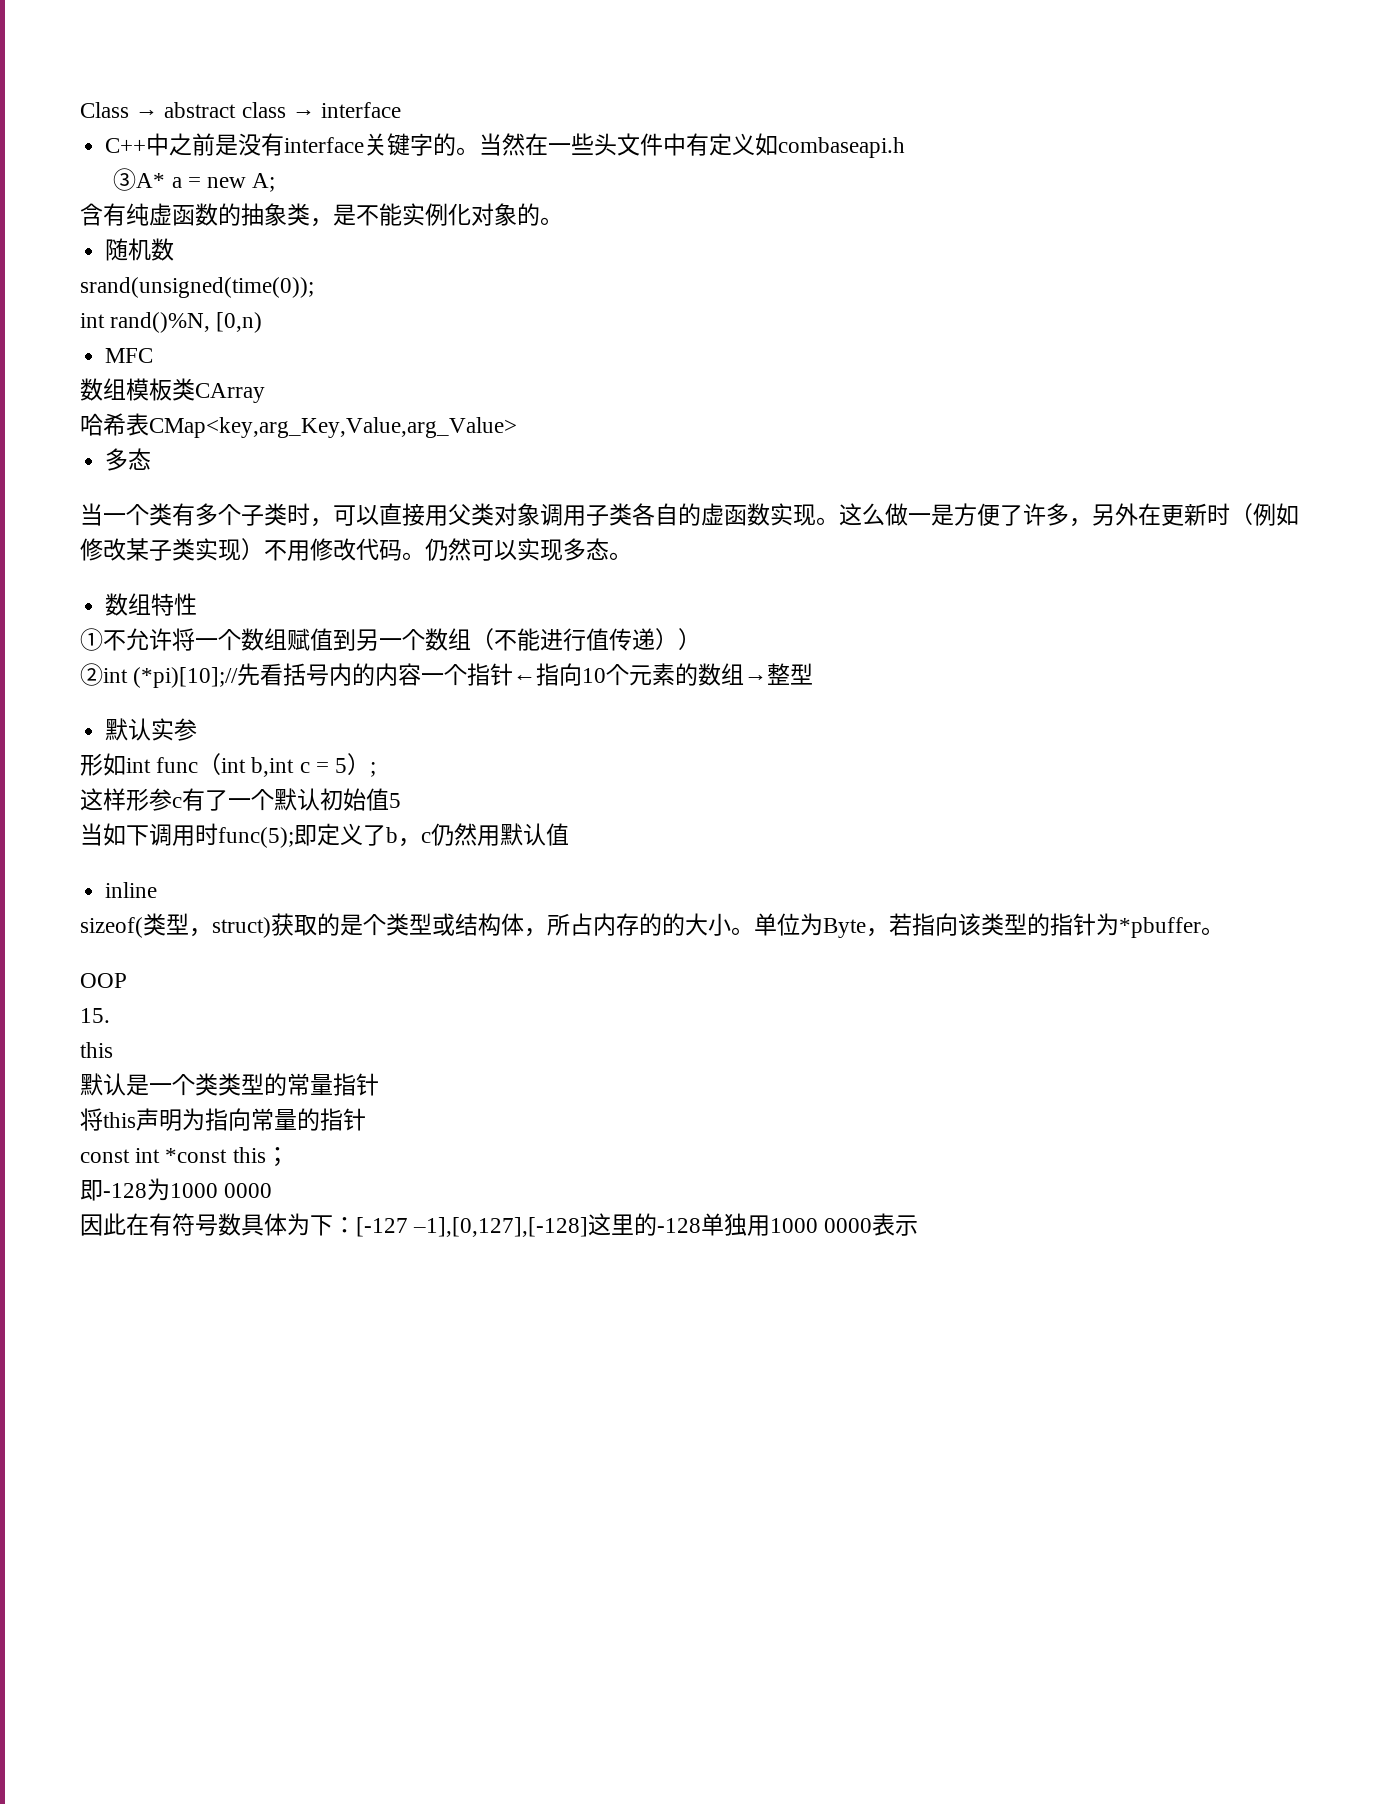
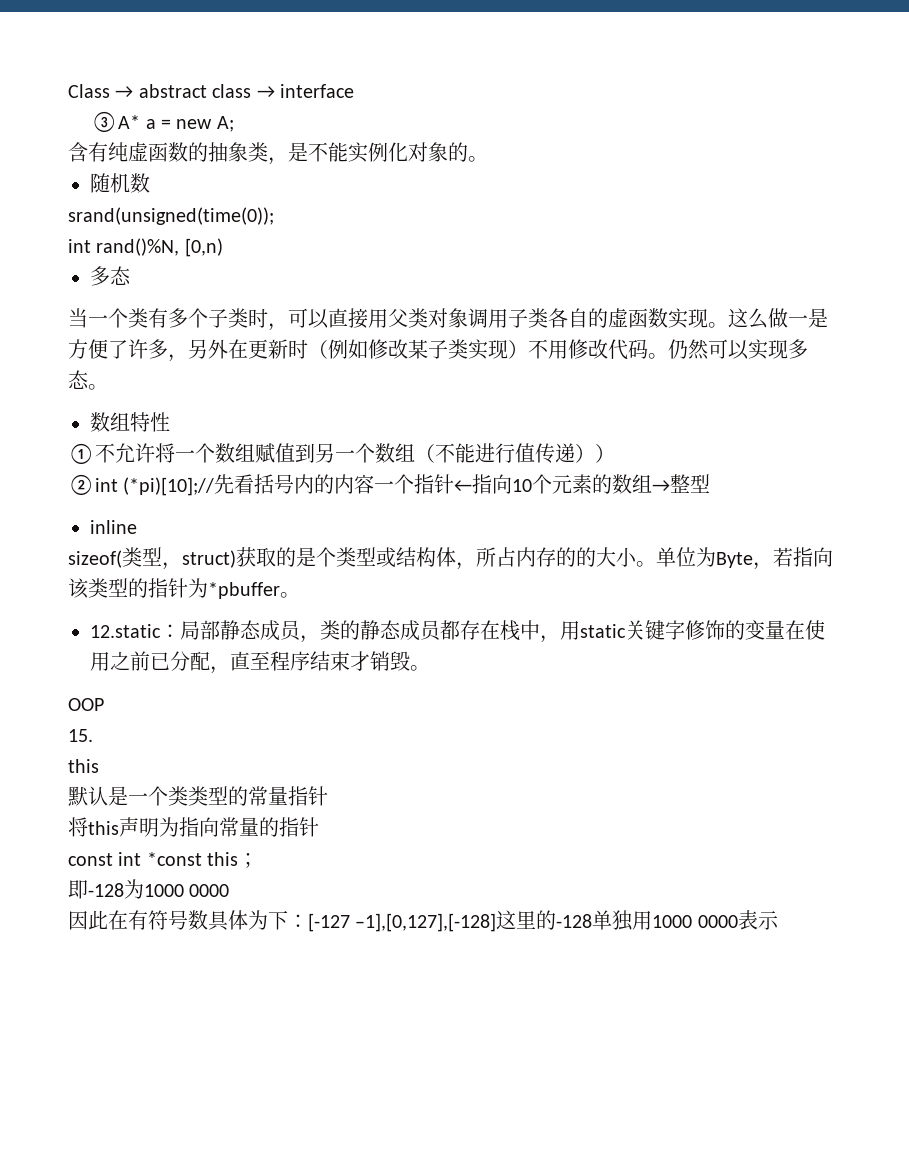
[105,133,906,158] // C++中之前是没有interface关键字的。当然在一些头文件中有定义如combaseapi.h -> (354, 91) none
[105,348,154,363] [80,378,265,403] [80,413,517,438] // MFC // 数组模板类CArray // 哈希表CMap<key,arg_Key,Value,arg_Value> -> (223, 247) none
[105,718,198,741] [80,753,377,777] [80,788,401,811] [80,823,569,848] // 默认实参 // 形如int func（int b,int c = 5）; // 这样形参c有了一个默认初始值5 // 当如下调用时func(5);即定义了b，c仍然用默认值 -> (711, 483) none
(1224, 931) none -> [90,620,825,643] [90,651,430,674] // 12.static：局部静态成员，类的静态成员都存在栈中，用static关键字修饰的变量在使用之前已分配，直至程序结束才销毁。

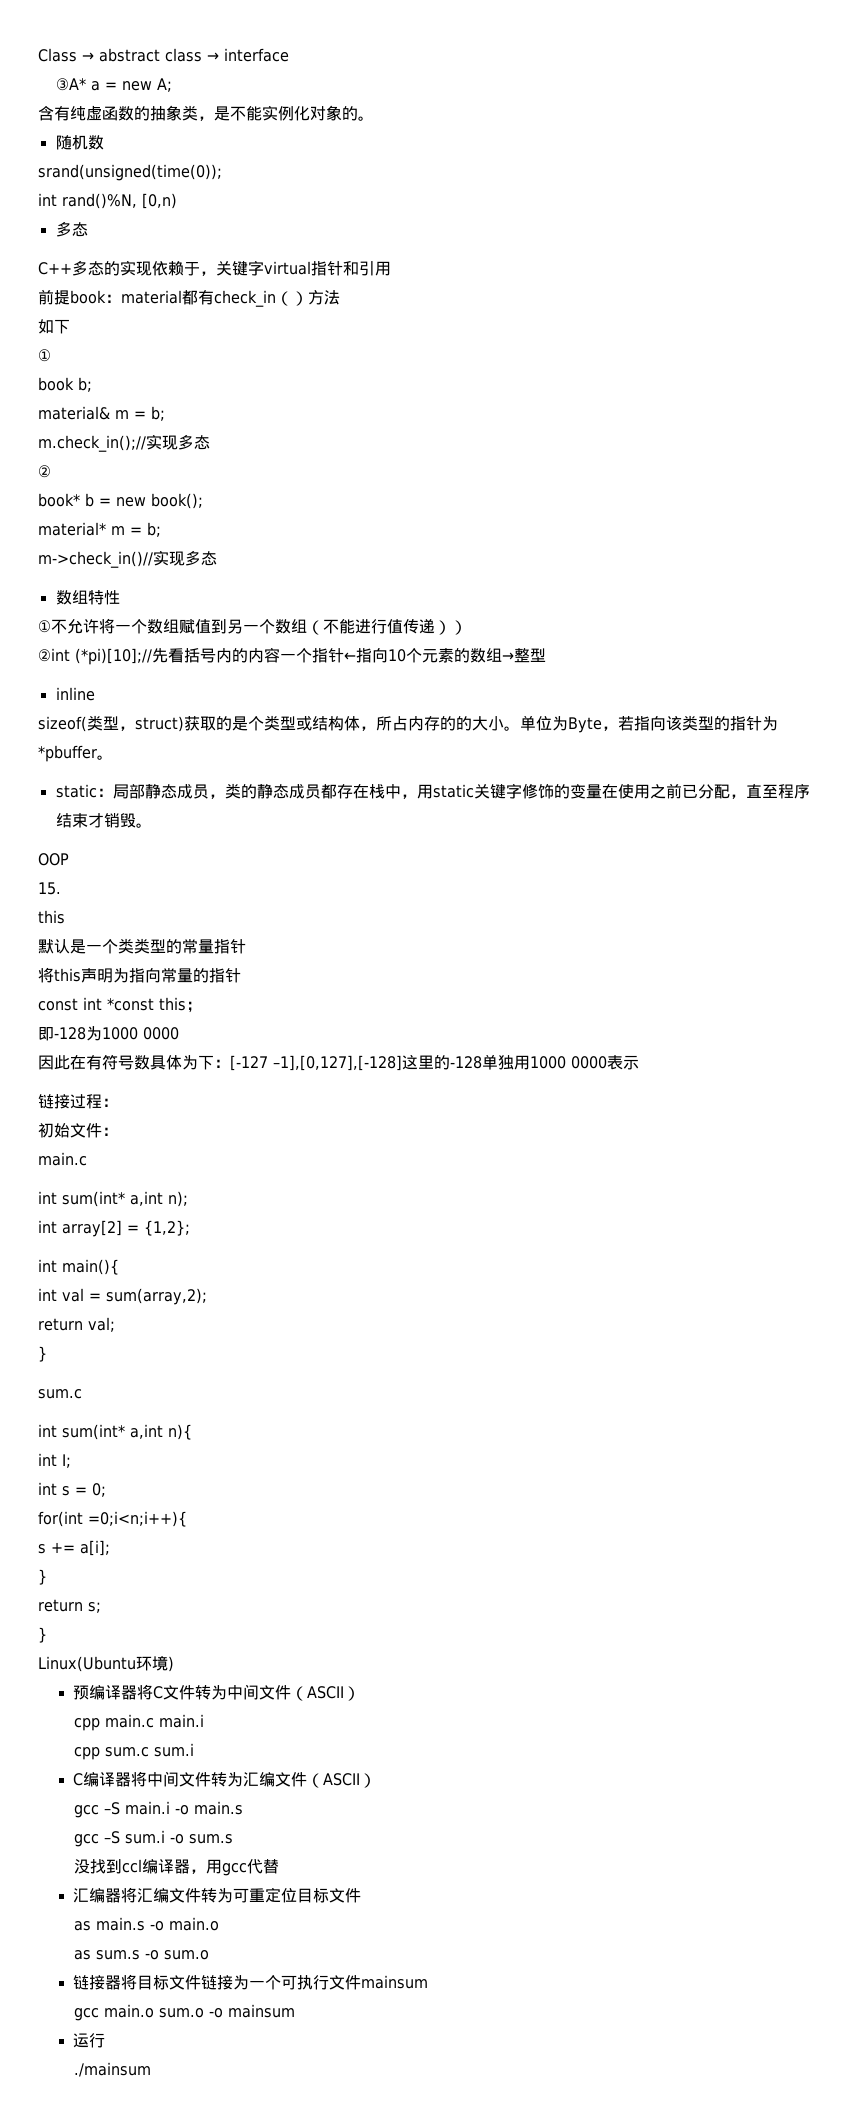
[68,308,828,331] [68,339,808,362] [68,370,108,390] 当一个类有多个子类时，可以直接用父类对象调用子类各自的虚函数实现。这么做一是方便了许多，另外在更新时（例如修改某子类实现）不用修改代码。仍然可以实现多态。 -> [38,260,391,276] [38,289,340,307] [38,319,70,334] [38,349,51,362] [38,377,92,392] [38,406,165,421] [38,434,210,452] [38,465,51,478] [38,493,203,509] [38,522,161,537] [38,550,217,568] C++多态的实现依赖于，关键字virtual指针和引用 // 前提book：material都有check_in（）方法 // 如下 // ① // book b; // material& m = b; // m.check_in();//实现多态 // ② // book* b = new book(); // material* m = b; // m->check_in()//实现多态
[90,624,161,638] 12.static -> [55,784,97,798] static
(779, 920) none -> [38,1094,118,1109] [38,1123,118,1138] [38,1152,87,1166] [38,1191,188,1207] [38,1220,190,1237] [38,1259,119,1275] [38,1288,207,1305] [38,1317,115,1332] [38,1346,47,1362] [38,1389,82,1399] [38,1424,192,1440] [38,1453,71,1468] [38,1482,106,1497] [38,1511,187,1527] [38,1540,110,1556] [38,1569,47,1585] [38,1599,101,1613] [38,1627,47,1643] [38,1655,174,1672] [73,1684,361,1701] [73,1714,204,1731] [73,1743,194,1760] [73,1771,377,1788] [73,1801,243,1818] [73,1830,233,1847] [73,1859,279,1876] [73,1887,362,1903] [73,1917,219,1931] [73,1950,209,1960] [73,1974,429,1990] [73,2004,295,2021] [73,2033,106,2048] [73,2062,151,2077] // 链接过程： // 初始文件： // main.c // int sum(int* a,int n); // int array[2] = {1,2}; // int main(){ // int val = sum(array,2); // return val; // } // sum.c // int sum(int* a,int n){ // int I; // int s = 0; // for(int =0;i<n;i++){ // s += a[i]; // } // return s; // } // Linux(Ubuntu环境) // 预编译器将C文件转为中间文件（ASCII） // cpp main.c main.i // cpp sum.c sum.i // C编译器将中间文件转为汇编文件（ASCII） // gcc –S main.i -o main.s // gcc –S sum.i -o sum.s // 没找到ccl编译器，用gcc代替 // 汇编器将汇编文件转为可重定位目标文件 // as main.s -o main.o // as sum.s -o sum.o // 链接器将目标文件链接为一个可执行文件mainsum // gcc main.o sum.o -o mainsum // 运行 // ./mainsum

